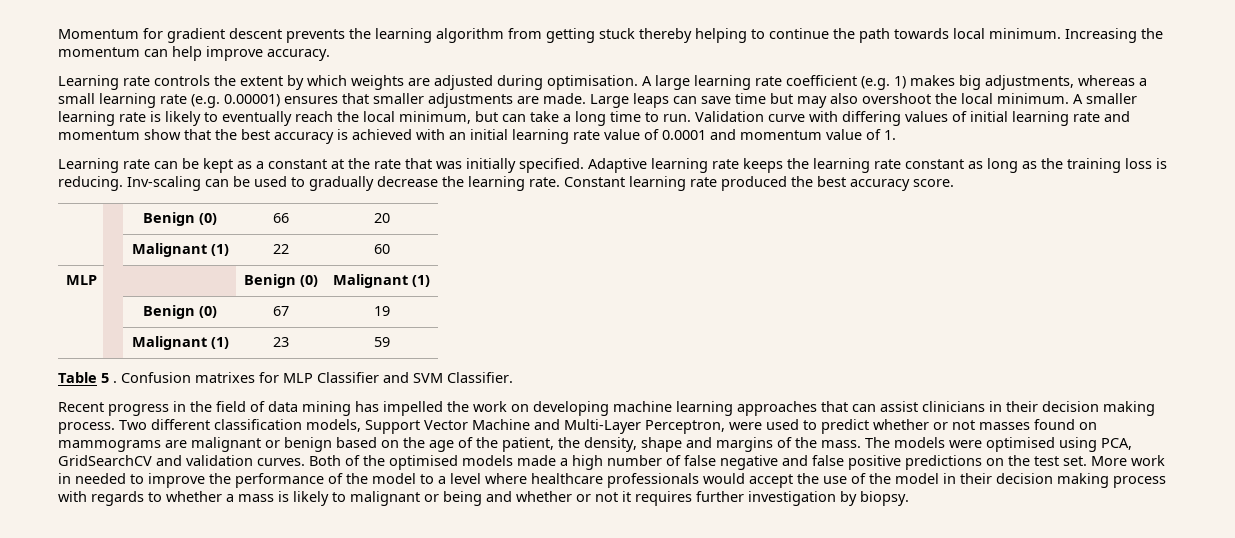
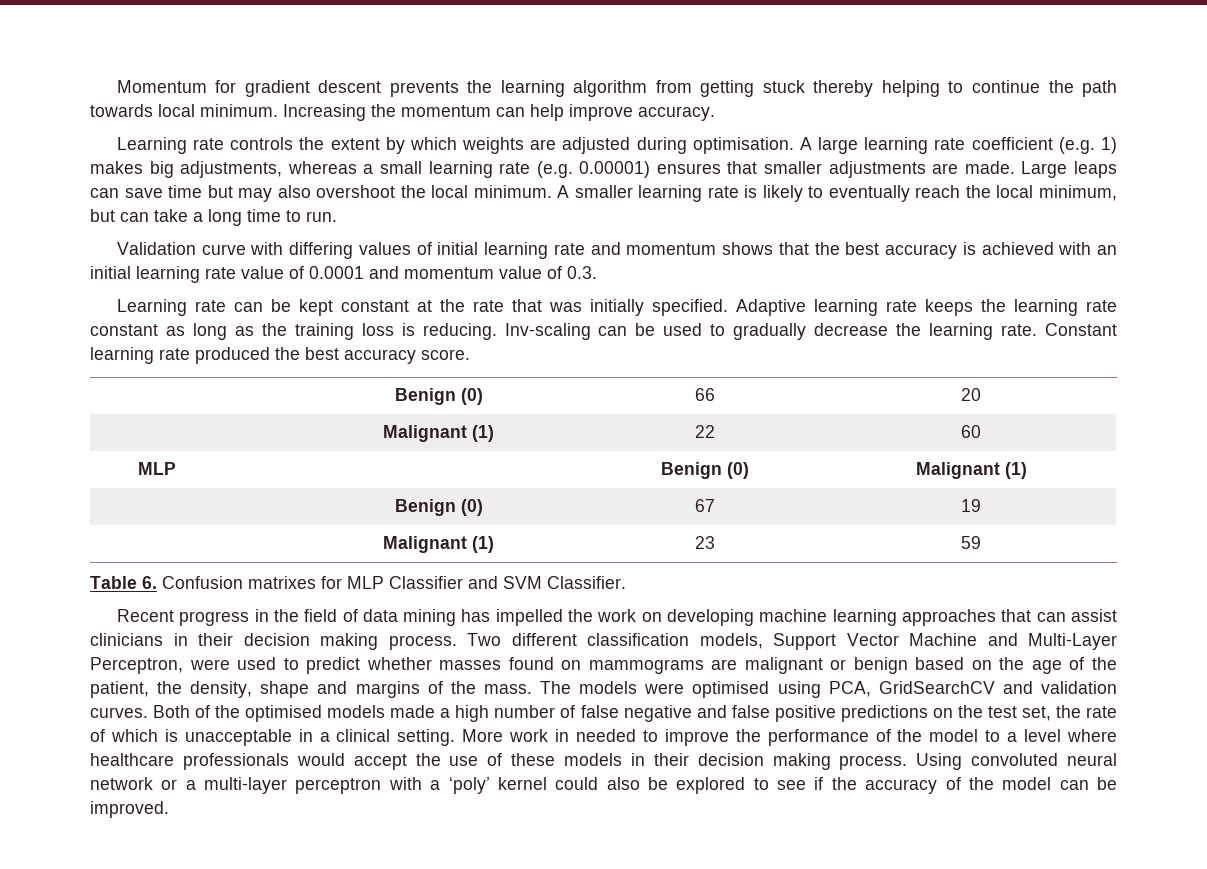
(691, 118) none -> (337, 216) //
[144,129,181,140] show -> [722,242,774,255] shows
[884,130,896,140] 1. -> [567,266,597,279] 0.3.
[237,161,264,169] as a -> (333, 307) none
[101,373,117,383] 5 . -> [142,576,157,589] 6.
[933,420,975,430] or not -> (432, 663) none
[1063,456,1087,466] set. -> [1021,705,1117,721] [90,729,456,746] set, the rate of which is unacceptable in a clinical setting.
[869,473,1166,488] [58,491,909,506] the model in their decision making process with regards to whether a mass is likely to malignant or being and whether or not it requires further investigation by biopsy. -> [511,753,1117,770] [90,777,1117,794] [90,801,169,818] these models in their decision making process. Using convoluted neural network or a multi-layer perceptron with a ‘poly’ kernel could also be explored to see if the accuracy of the model can be improved.

